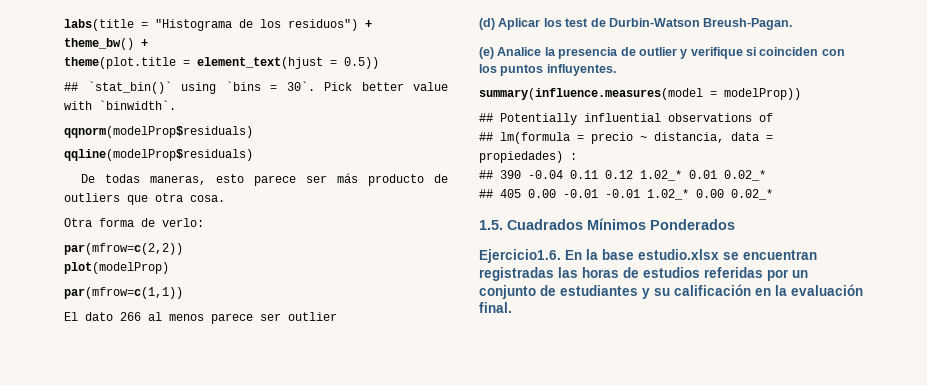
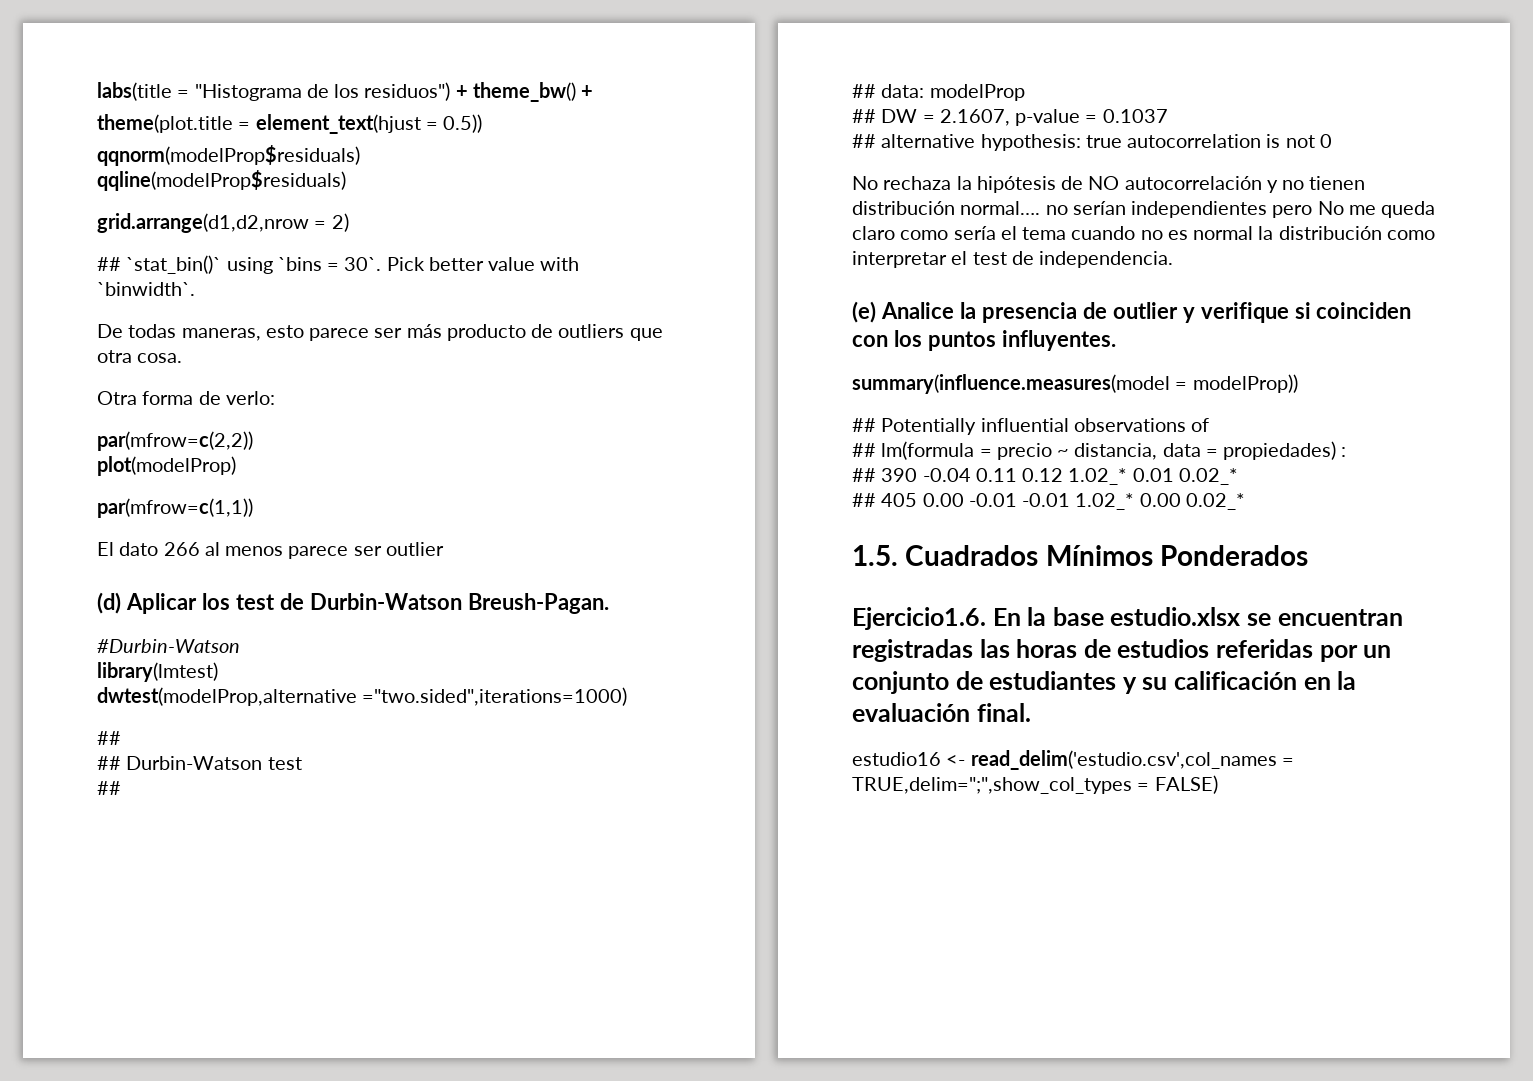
(379, 63) none -> [97,145,360,166] [97,170,346,191] [97,213,349,233] // qqnorm(modelProp$residuals) // qqline(modelProp$residuals) // grid.arrange(d1,d2,nrow = 2)
[64,126,253,138] [64,149,253,161] // qqnorm(modelProp$residuals) // qqline(modelProp$residuals) -> (195, 289) none
(793, 24) none -> [97,639,240,653] [97,662,218,682] [97,687,628,706] [97,731,121,745] [97,756,302,770] [97,781,121,795] [852,84,1025,101] [852,109,1168,126] [852,134,1332,151] [852,176,1366,193] [852,201,1436,218] [852,226,1435,240] [852,251,1174,268] // #Durbin-Watson // library(lmtest) // dwtest(modelProp,alternative ="two.sided",iterations=1000) // ## // ## Durbin-Watson test // ## // ## data: modelProp // ## DW = 2.1607, p-value = 0.1037 // ## alternative hypothesis: true autocorrelation is not 0 // No rechaza la hipótesis de NO autocorrelación y no tienen distribución normal…. no serían independientes pero No me queda claro como sería el tema cuando no es normal la distribución como interpretar el test de independencia.
(512, 307) none -> [852,750,1294,770] [852,775,1218,794] // estudio16 <- read_delim('estudio.csv',col_names = TRUE,delim=";",show_col_types = FALSE)

